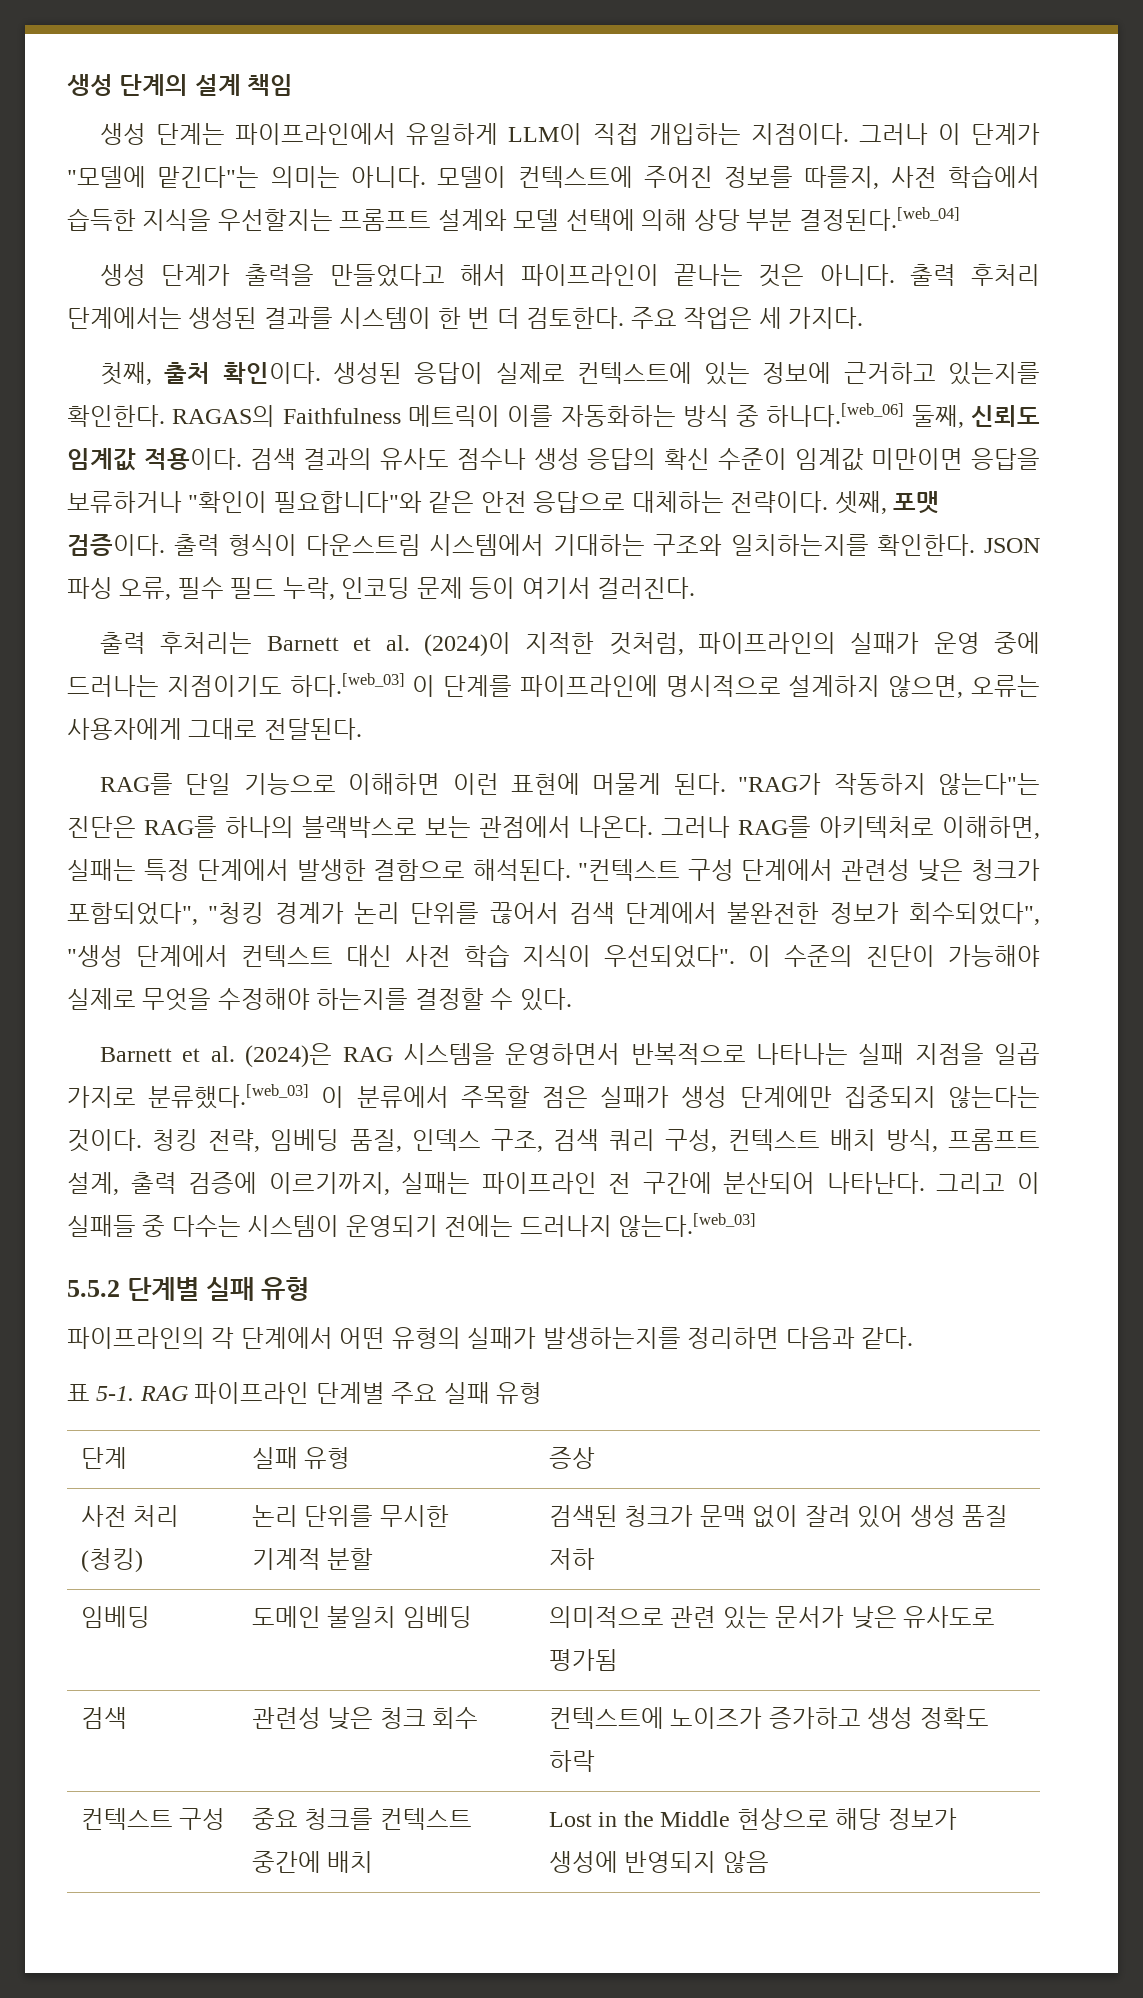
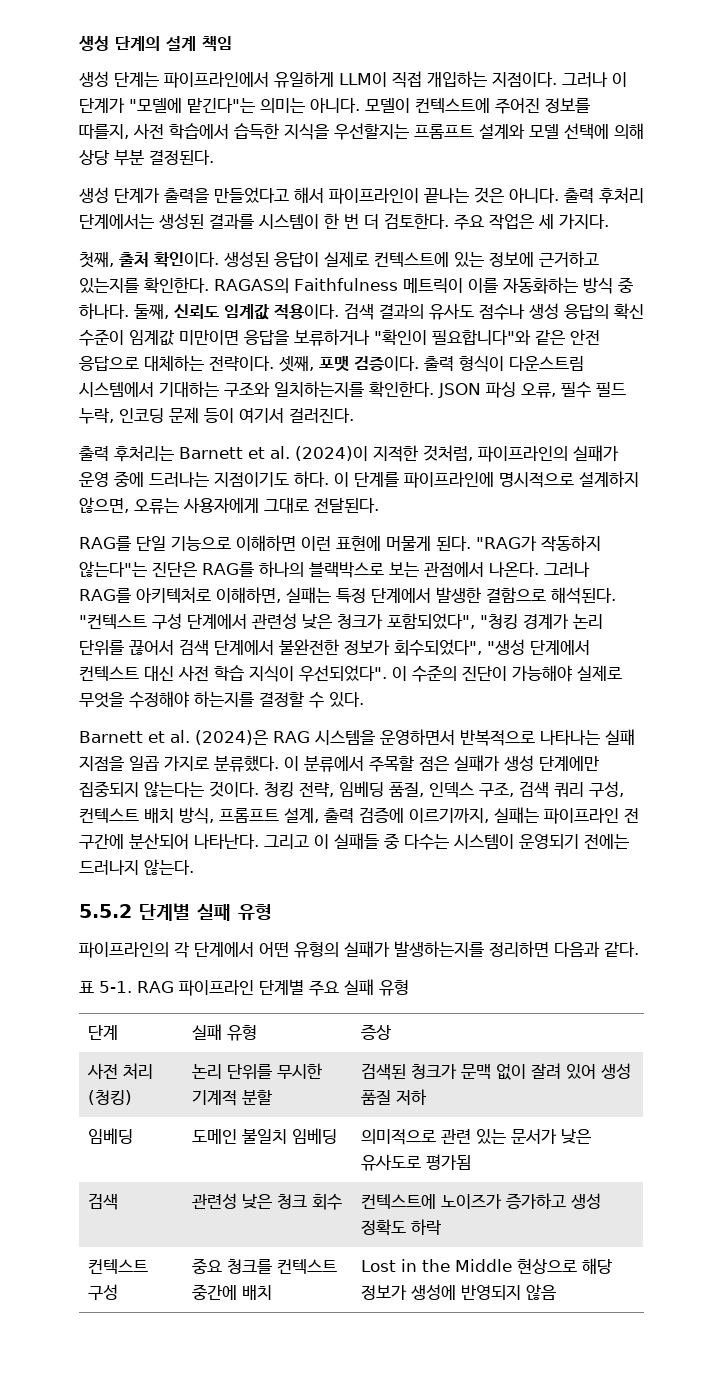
[798,207,960,231] 결정된다.[web_04] -> [149,150,214,165] 결정된다.
[766,403,905,427] 하나다.[web_06] -> [79,303,129,319] 하나다.
[289,673,405,697] 하다.[web_03] -> [294,471,329,487] 하다.
[148,1084,310,1109] 분류했다.[web_03] -> [214,755,279,772] 분류했다.
[618,1213,757,1237] 않는다.[web_03] -> [144,859,194,875] 않는다.

